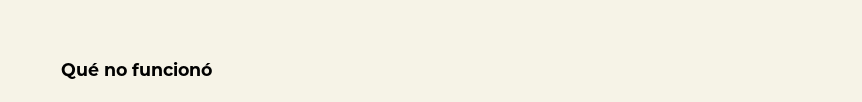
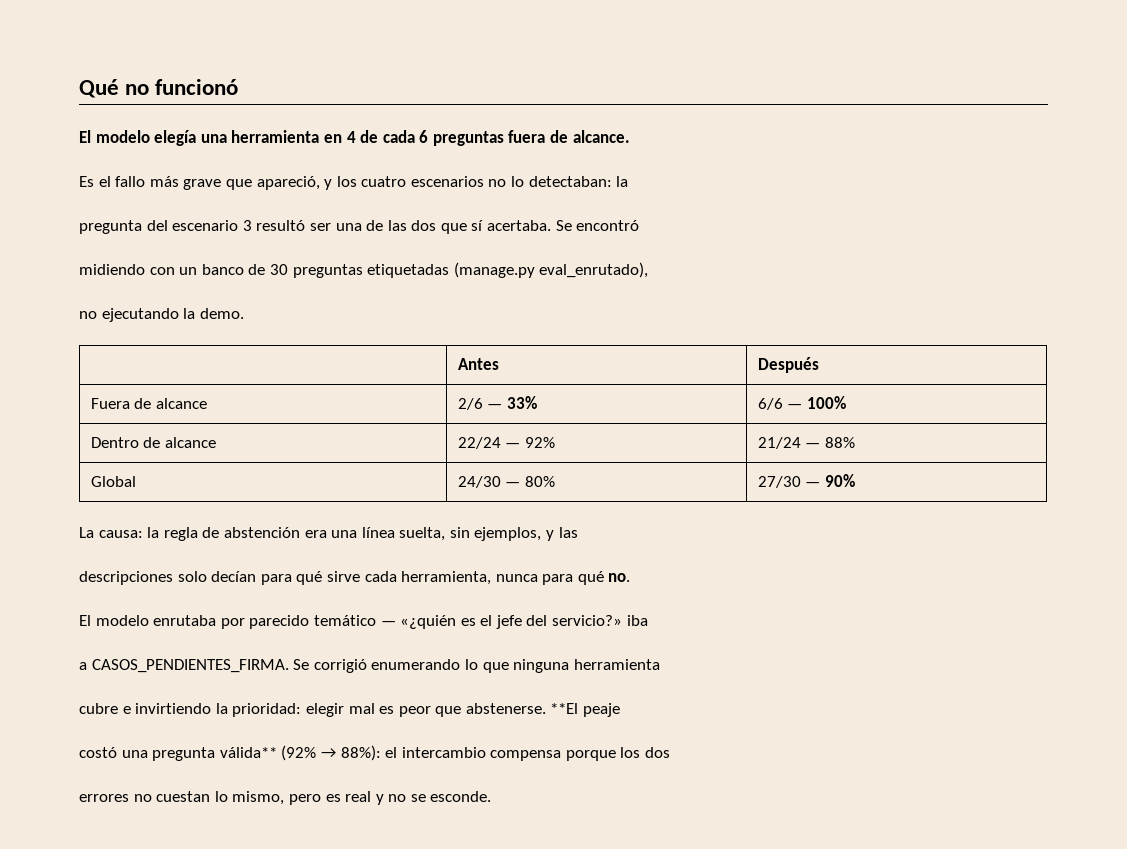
(212, 68) none -> [79,130,630,146] [79,176,629,190] [79,220,640,234] [79,262,649,278] [79,308,244,322] [457,358,499,370] [757,357,819,373] [90,398,207,409] [457,396,537,410] [757,396,846,410] [90,437,216,448] [457,437,555,449] [757,437,855,449] [90,476,136,487] [457,476,555,488] [757,474,855,488] [79,527,578,541] [79,571,631,585] [79,615,648,629] [79,659,660,673] [79,703,621,717] [79,745,671,761] [79,791,492,805] // El modelo elegía una herramienta en 4 de cada 6 preguntas fuera de alcance. // Es el fallo más grave que apareció, y los cuatro escenarios no lo detectaban: la // pregunta del escenario 3 resultó ser una de las dos que sí acertaba. Se encontró // midiendo con un banco de 30 preguntas etiquetadas (manage.py eval_enrutado), // no ejecutando la demo. // | Antes | Después // Fuera de alcance | 2/6 — 33% | 6/6 — 100% // Dentro de alcance | 22/24 — 92% | 21/24 — 88% // Global | 24/30 — 80% | 27/30 — 90% // La causa: la regla de abstención era una línea suelta, sin ejemplos, y las // descripciones solo decían para qué sirve cada herramienta, nunca para qué no. // El modelo enrutaba por parecido temático — «¿quién es el jefe del servicio?» iba // a CASOS_PENDIENTES_FIRMA. Se corrigió enumerando lo que ninguna herramienta // cubre e invirtiendo la prioridad: elegir mal es peor que abstenerse. **El peaje // costó una pregunta válida** (92% → 88%): el intercambio compensa porque los dos // errores no cuestan lo mismo, pero es real y no se esconde.

